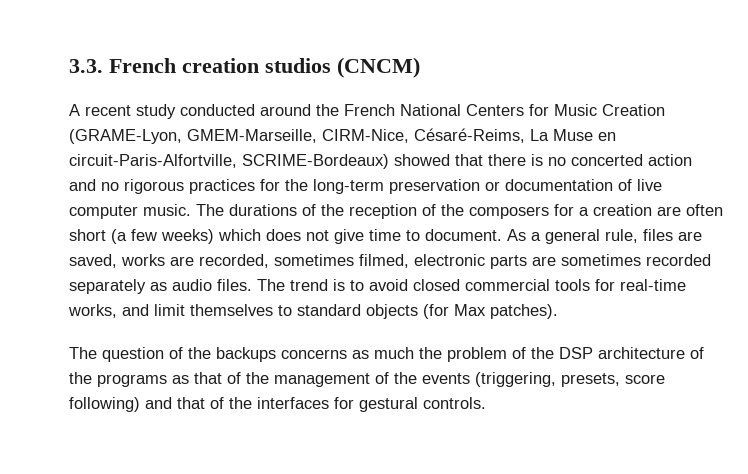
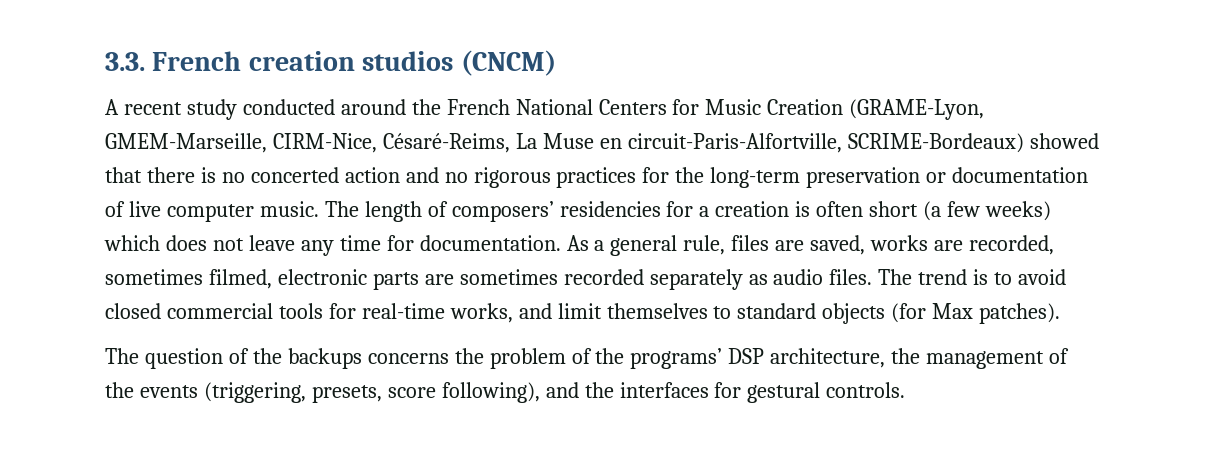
[229,204,549,219] durations of the reception of the composers -> [364,201,661,222] length of composers’ residencies
[657,206,681,216] are -> [795,201,811,217] is
[334,229,502,244] give time to document. -> [248,235,561,256] leave any time for documentation.
[352,347,414,359] as much -> (449, 358) none
[559,347,704,359] [69,372,241,387] DSP architecture of the programs as that of -> [630,348,886,369] programs’ DSP architecture,
[69,397,224,412] following) and that of -> [441,382,579,403] following), and

